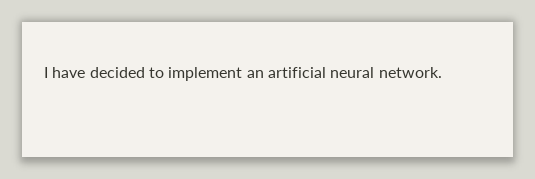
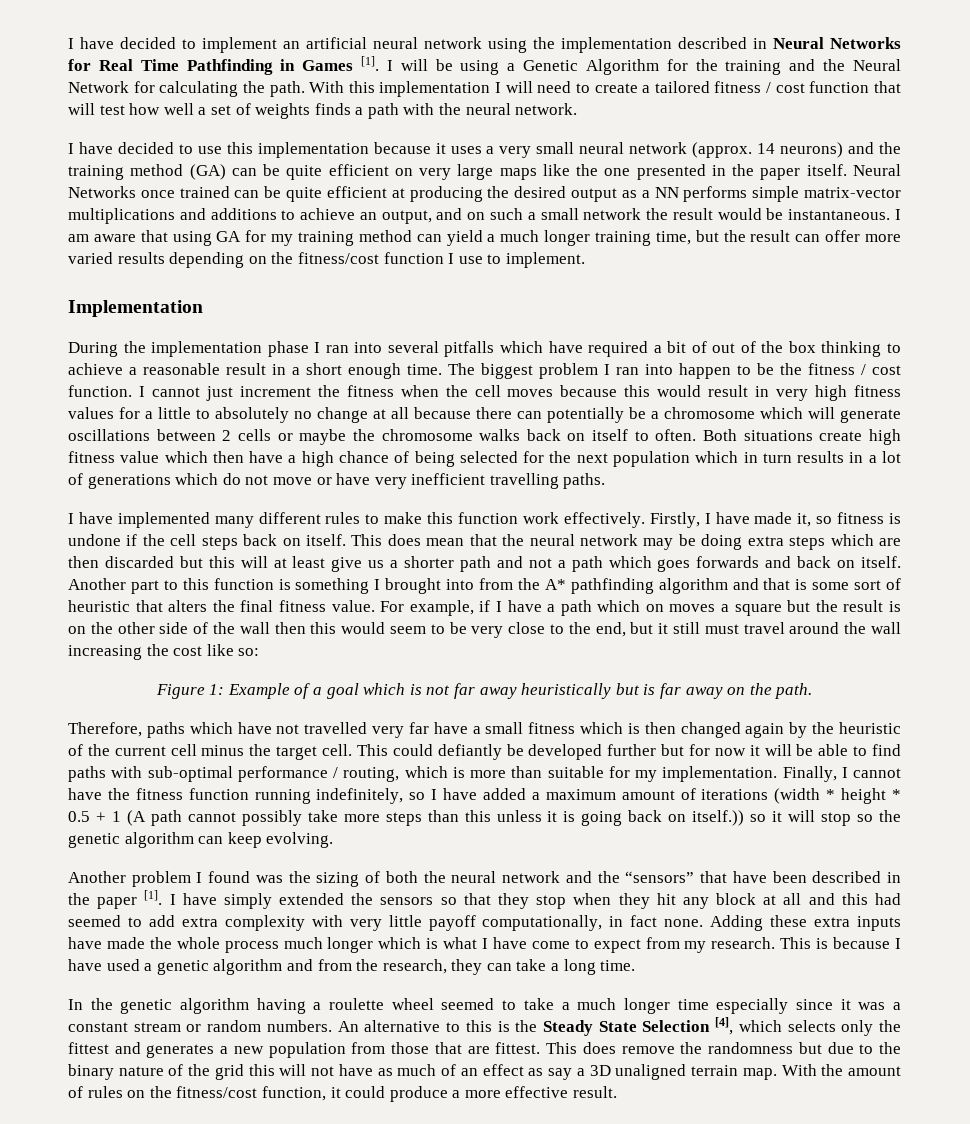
[378,67,442,78] network. -> [424,37,901,53] [68,56,902,75] [68,81,902,97] [68,103,578,119] [68,142,901,158] [68,164,902,180] [68,186,902,202] [68,208,902,224] [68,230,902,246] [68,252,585,268] [68,300,203,317] [68,341,901,357] [68,363,901,379] [68,385,902,401] [68,407,901,423] [68,429,901,445] [68,451,902,467] [68,473,606,489] [68,512,902,528] [68,534,902,550] [68,556,901,572] [68,578,901,594] [68,600,902,616] [68,622,901,638] [68,644,260,660] [155,683,813,699] [68,722,902,738] [68,744,902,760] [68,766,901,782] [68,788,902,804] [68,810,902,826] [68,832,334,848] [68,871,901,887] [68,890,901,909] [68,915,901,931] [68,937,902,953] [68,959,636,975] [68,998,902,1014] [68,1017,901,1036] [68,1042,901,1058] [68,1064,902,1080] [68,1086,618,1102] network using the implementation described in Neural Networks for Real Time Pathfinding in Games [1]. I will be using a Genetic Algorithm for the training and the Neural Network for calculating the path. With this implementation I will need to create a tailored fitness / cost function that will test how well a set of weights finds a path with the neural network. // I have decided to use this implementation because it uses a very small neural network (approx. 14 neurons) and the training method (GA) can be quite efficient on very large maps like the one presented in the paper itself. Neural Networks once trained can be quite efficient at producing the desired output as a NN performs simple matrix-vector multiplications and additions to achieve an output, and on such a small network the result would be instantaneous. I am aware that using GA for my training method can yield a much longer training time, but the result can offer more varied results depending on the fitness/cost function I use to implement. // Implementation // During the implementation phase I ran into several pitfalls which have required a bit of out of the box thinking to achieve a reasonable result in a short enough time. The biggest problem I ran into happen to be the fitness / cost function. I cannot just increment the fitness when the cell moves because this would result in very high fitness values for a little to absolutely no change at all because there can potentially be a chromosome which will generate oscillations between 2 cells or maybe the chromosome walks back on itself to often. Both situations create high fitness value which then have a high chance of being selected for the next population which in turn results in a lot of generations which do not move or have very inefficient travelling paths. // I have implemented many different rules to make this function work effectively. Firstly, I have made it, so fitness is undone if the cell steps back on itself. This does mean that the neural network may be doing extra steps which are then discarded but this will at least give us a shorter path and not a path which goes forwards and back on itself. Another part to this function is something I brought into from the A* pathfinding algorithm and that is some sort of heuristic that alters the final fitness value. For example, if I have a path which on moves a square but the result is on the other side of the wall then this would seem to be very close to the end, but it still must travel around the wall increasing the cost like so: // Figure 1: Example of a goal which is not far away heuristically but is far away on the path. // Therefore, paths which have not travelled very far have a small fitness which is then changed again by the heuristic of the current cell minus the target cell. This could defiantly be developed further but for now it will be able to find paths with sub-optimal performance / routing, which is more than suitable for my implementation. Finally, I cannot have the fitness function running indefinitely, so I have added a maximum amount of iterations (width * height * 0.5 + 1 (A path cannot possibly take more steps than this unless it is going back on itself.)) so it will stop so the genetic algorithm can keep evolving. // Another problem I found was the sizing of both the neural network and the “sensors” that have been described in the paper [1]. I have simply extended the sensors so that they stop when they hit any block at all and this had seemed to add extra complexity with very little payoff computationally, in fact none. Adding these extra inputs have made the whole process much longer which is what I have come to expect from my research. This is because I have used a genetic algorithm and from the research, they can take a long time. // In the genetic algorithm having a roulette wheel seemed to take a much longer time especially since it was a constant stream or random numbers. An alternative to this is the Steady State Selection [4], which selects only the fittest and generates a new population from those that are fittest. This does remove the randomness but due to the binary nature of the grid this will not have as much of an effect as say a 3D unaligned terrain map. With the amount of rules on the fitness/cost function, it could produce a more effective result.

